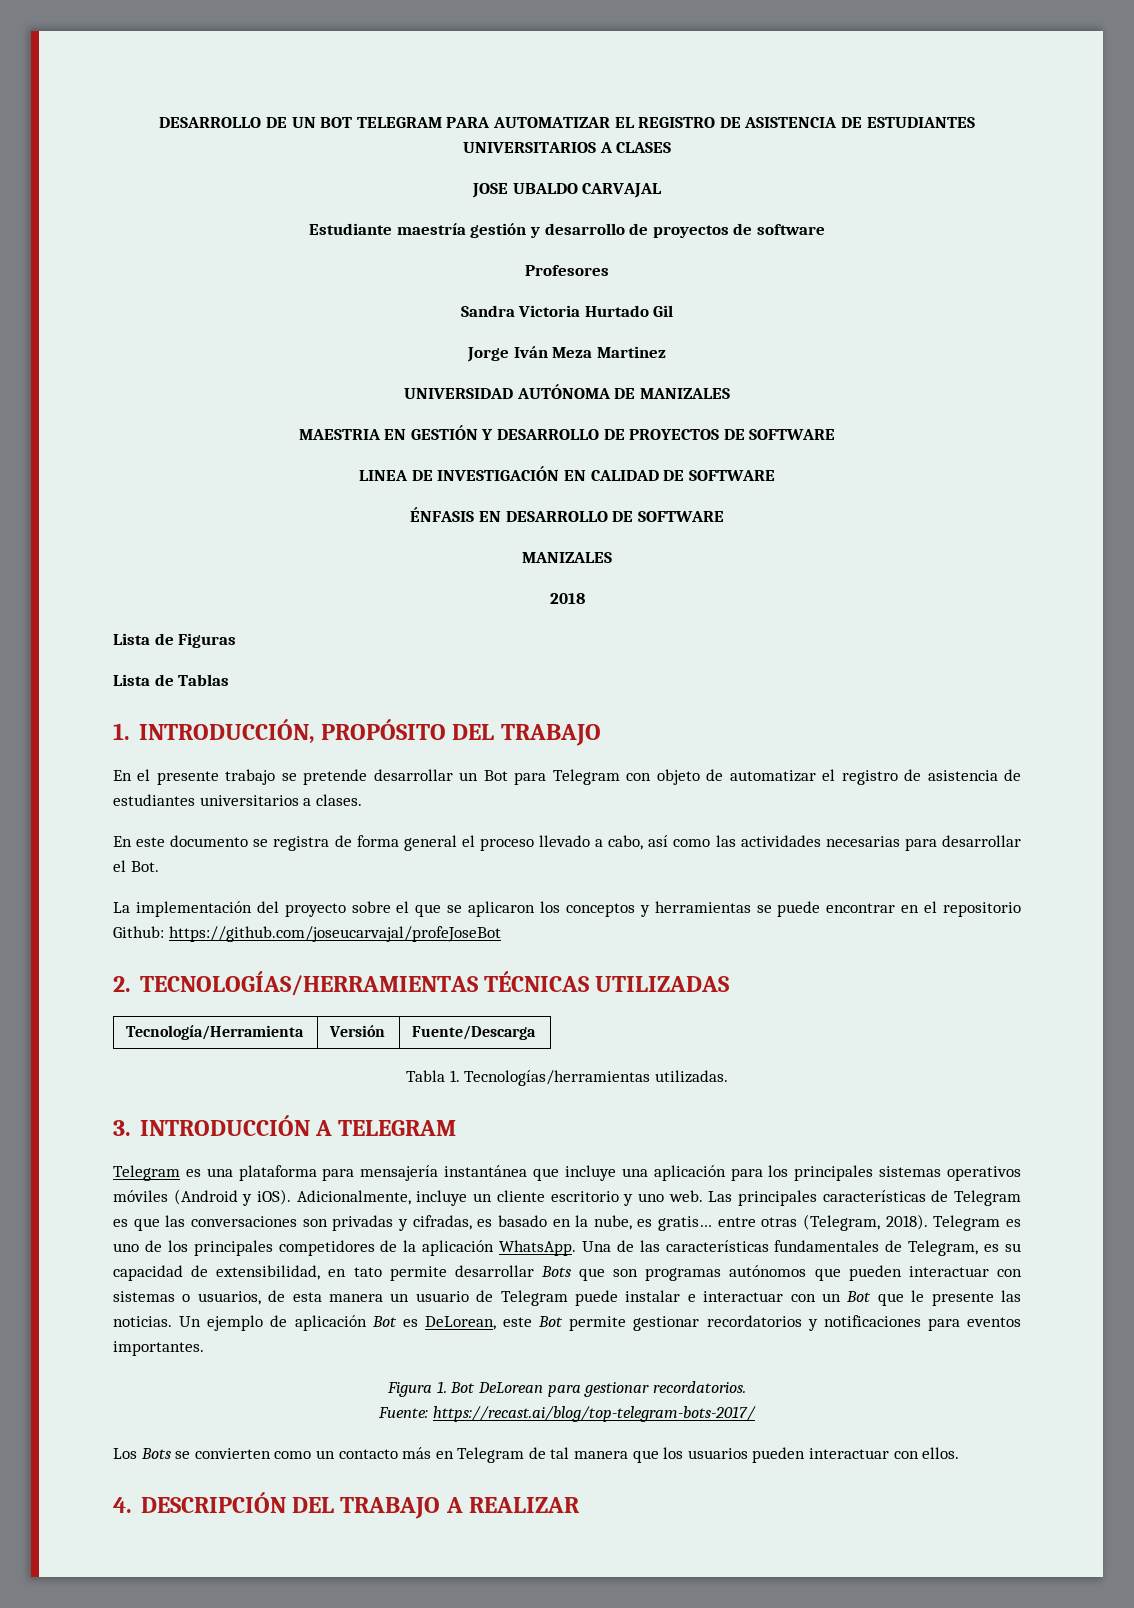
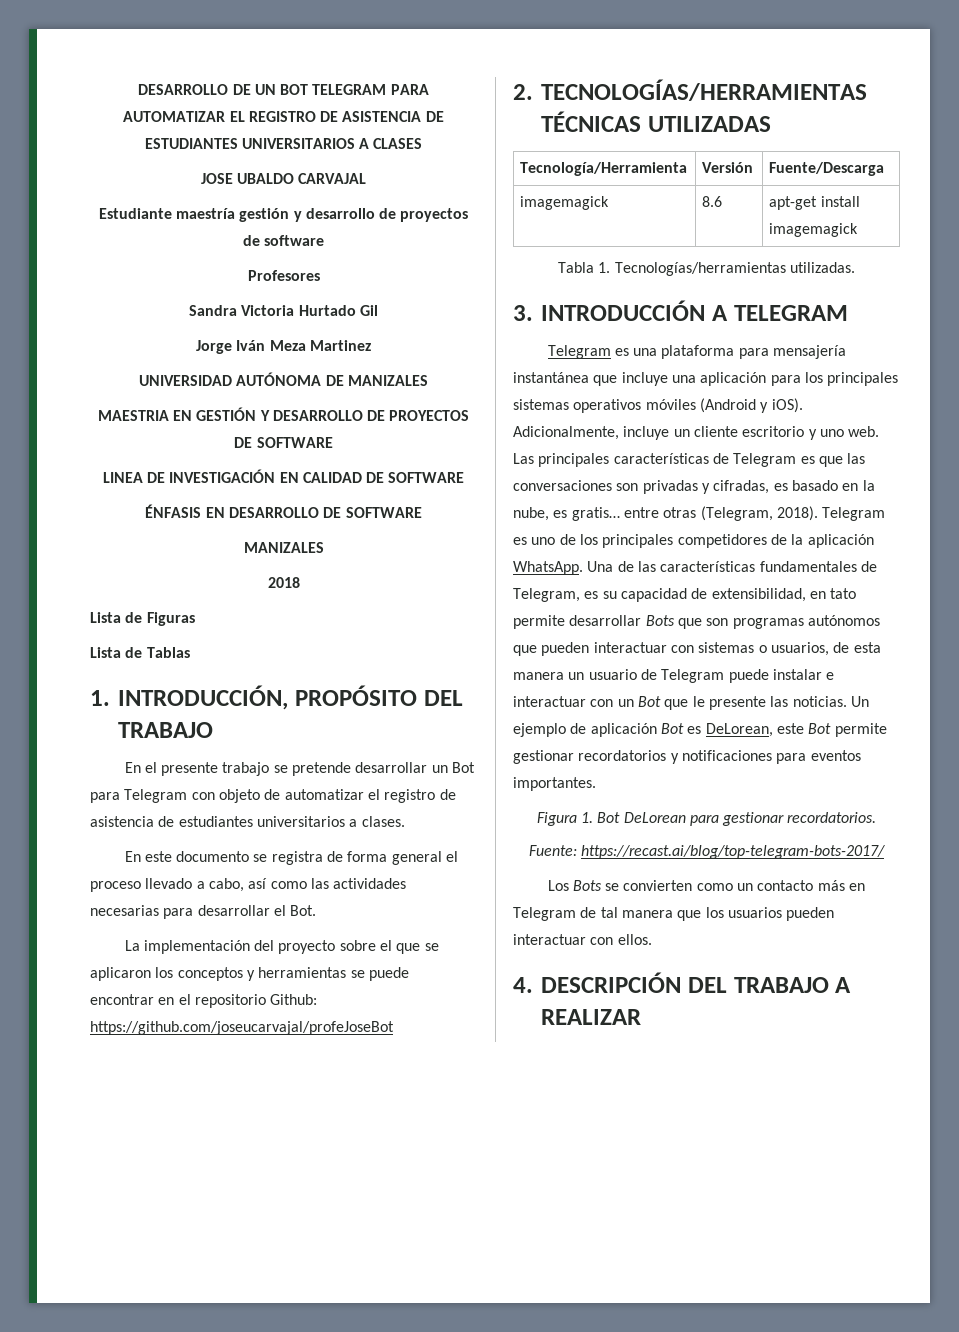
(537, 1032) none -> [520,196,610,210] [702,196,723,207] [769,196,860,210] [769,223,859,237] // imagemagick | 8.6 | apt-get install imagemagick

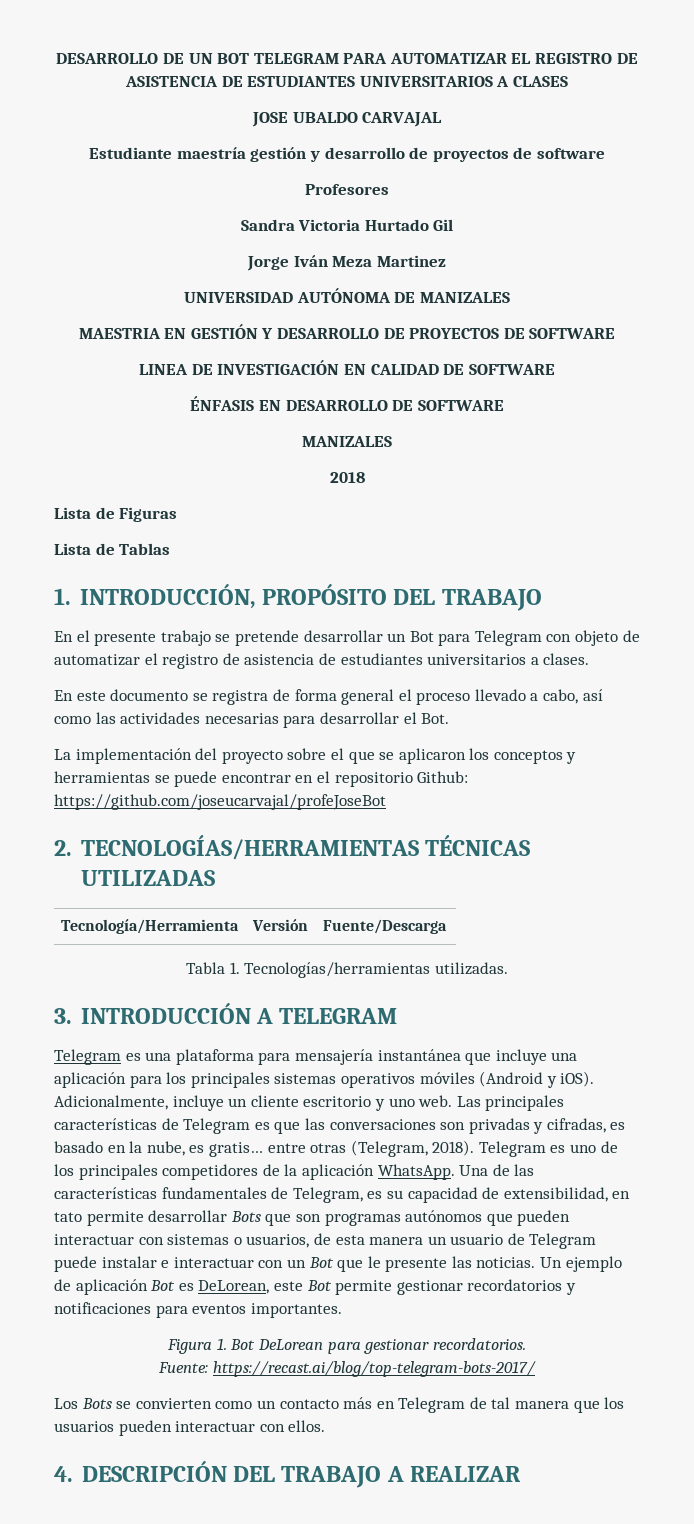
[520,196,610,210] [702,196,723,207] [769,196,860,210] [769,223,859,237] // imagemagick | 8.6 | apt-get install imagemagick -> (448, 926) none

